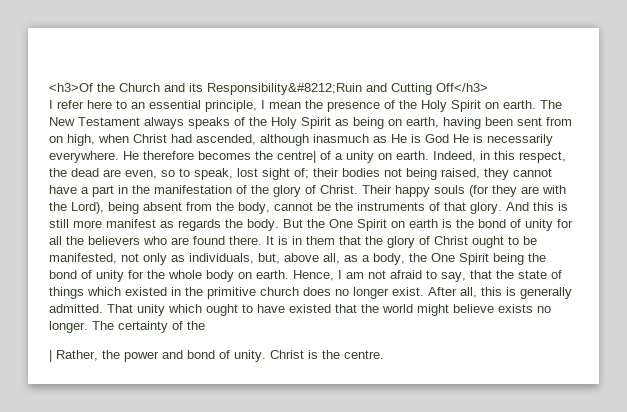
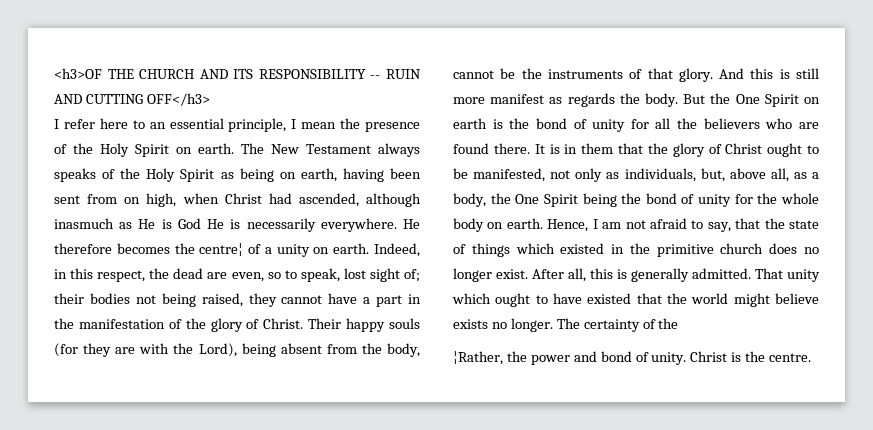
[49,83,488,95] <h3>Of the Church and its Responsibility&#8212;Ruin and Cutting Off</h3> -> [54,68,421,79] [54,93,210,106] <h3>OF THE CHURCH AND ITS RESPONSIBILITY -- RUIN AND CUTTING OFF</h3>
[277,151,316,163] centre| -> [199,243,244,256] centre¦
[49,350,98,362] | Rather, -> [453,351,503,365] ¦Rather,

